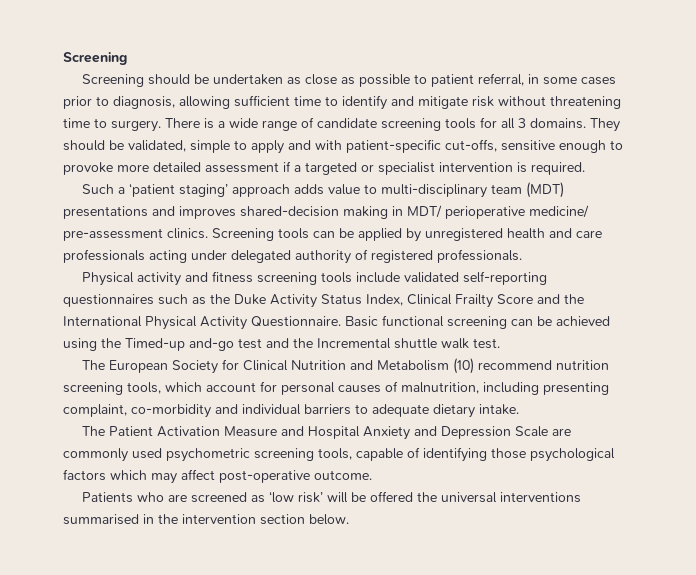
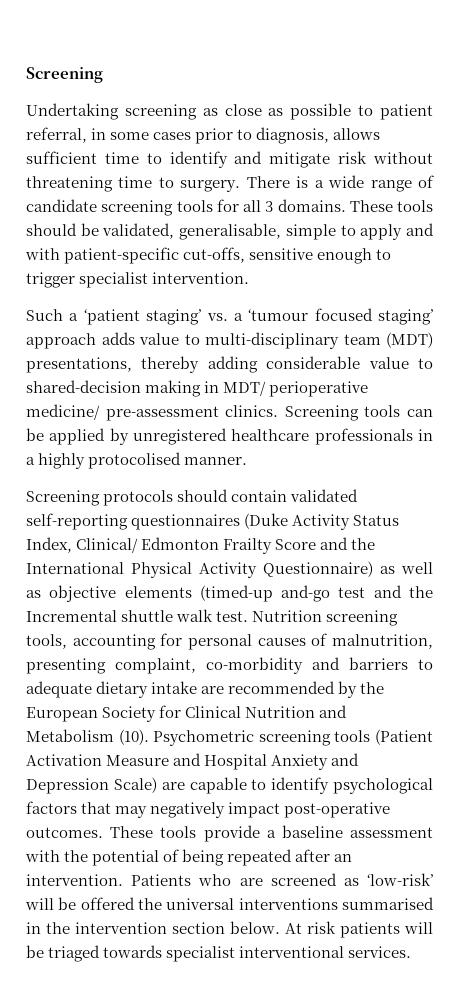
[81,74,283,87] Screening should be undertaken -> [26,103,197,120] Undertaking screening
[179,96,230,109] allowing -> [333,128,381,140] allows
[590,118,620,132] They -> [349,200,433,212] These tools
(186, 146) none -> [179,223,282,240] generalisable,
[63,161,585,175] provoke more detailed assessment if a targeted or specialist intervention is required. -> [26,272,250,288] trigger specialist intervention.
(228, 190) none -> [206,308,433,325] vs. a ‘tumour focused staging’
[63,206,236,219] presentations and improves -> [26,356,433,373] presentations, thereby adding considerable value to
[507,228,602,239] [63,249,522,264] [81,271,547,286] [63,294,266,307] health and care professionals acting under delegated authority of registered professionals. // Physical activity and fitness screening tools include validated self-reporting questionnaires such as the Duke -> [231,428,433,445] [26,452,248,469] [26,489,359,506] [26,513,289,530] healthcare professionals in a highly protocolised manner. // Screening protocols should contain validated self-reporting questionnaires (Duke
[407,294,452,305] Clinical -> [76,537,220,553] Clinical/ Edmonton
[251,315,610,329] [63,338,185,351] Questionnaire. Basic functional screening can be achieved using the Timed-up -> [263,561,433,577] [26,585,273,602] Questionnaire) as well as objective elements (timed-up
[81,360,105,370] // The -> [252,610,399,626] [26,633,433,650] [26,657,433,674] [26,681,385,698] Nutrition screening tools, accounting for personal causes of malnutrition, presenting complaint, co-morbidity and barriers to adequate dietary intake are recommended by the
[452,358,609,374] [63,381,609,395] [63,404,519,418] [81,426,153,436] (10) recommend nutrition screening tools, which account for personal causes of malnutrition, including presenting complaint, co-morbidity and individual barriers to adequate dietary intake. // The Patient -> [118,729,433,746] (10). Psychometric screening tools (Patient
[514,426,571,437] [63,447,615,462] [63,469,372,484] Scale are commonly used psychometric screening tools, capable of identifying those psychological factors which may affect post-operative outcome. // -> [113,777,433,794] [26,801,391,818] [26,825,433,842] [25,849,353,866] [26,874,123,886] Scale) are capable to identify psychological factors that may negatively impact post-operative outcomes. These tools provide a baseline assessment with the potential of being repeated after an intervention.
[268,491,323,503] ‘low risk’ -> [367,873,433,886] ‘low-risk’
(349, 519) none -> [285,921,433,938] [26,945,412,962] At risk patients will be triaged towards specialist interventional services.

